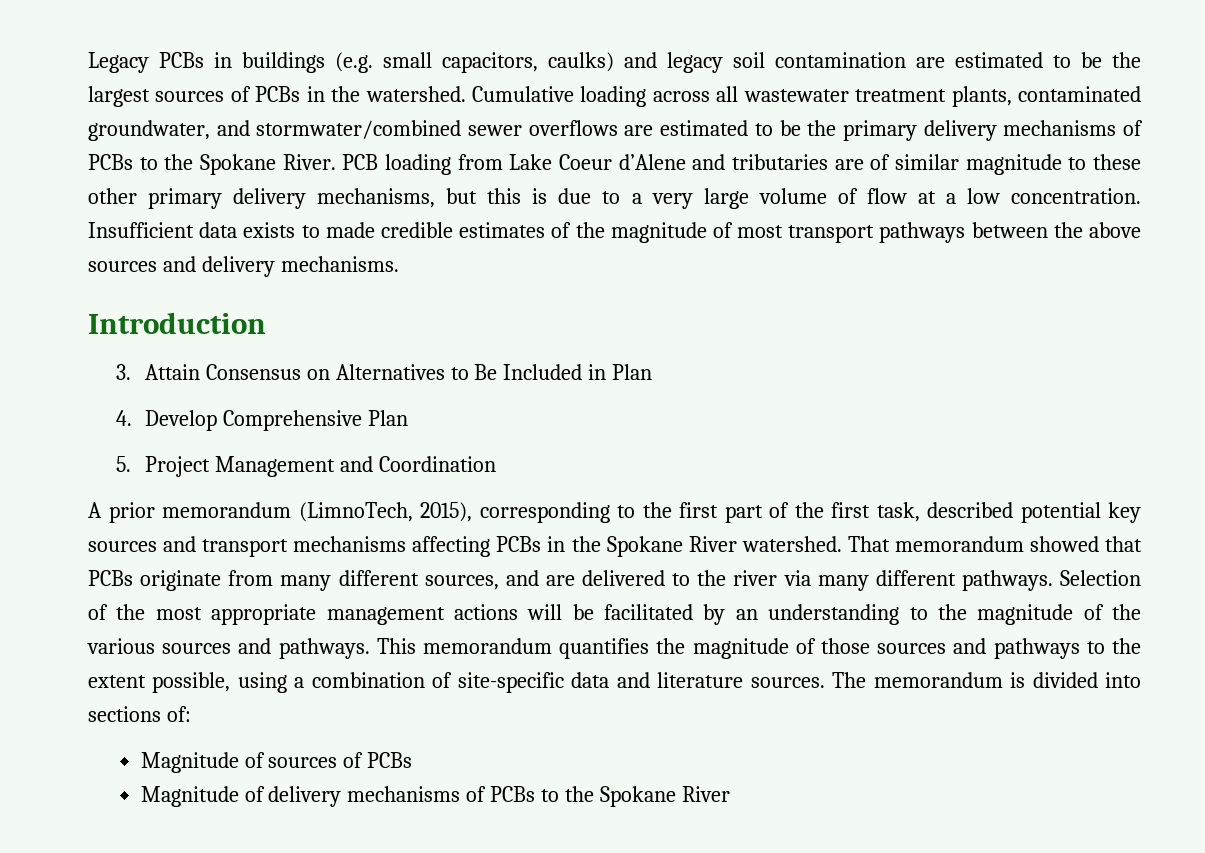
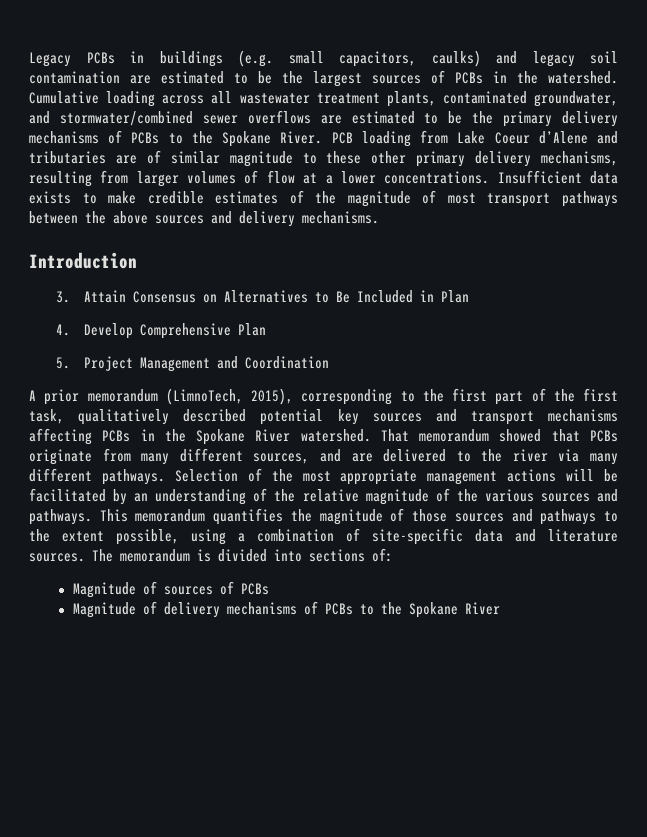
[446,188,827,209] but this is due to a very large volume -> [29,170,237,187] resulting from larger volumes
[966,188,1141,204] low concentration. -> [340,171,490,184] lower concentrations.
[325,222,375,238] made -> [108,191,137,204] make
(920, 512) none -> [78,409,170,425] qualitatively
[909,604,967,620] to the -> [253,488,359,502] of the relative

